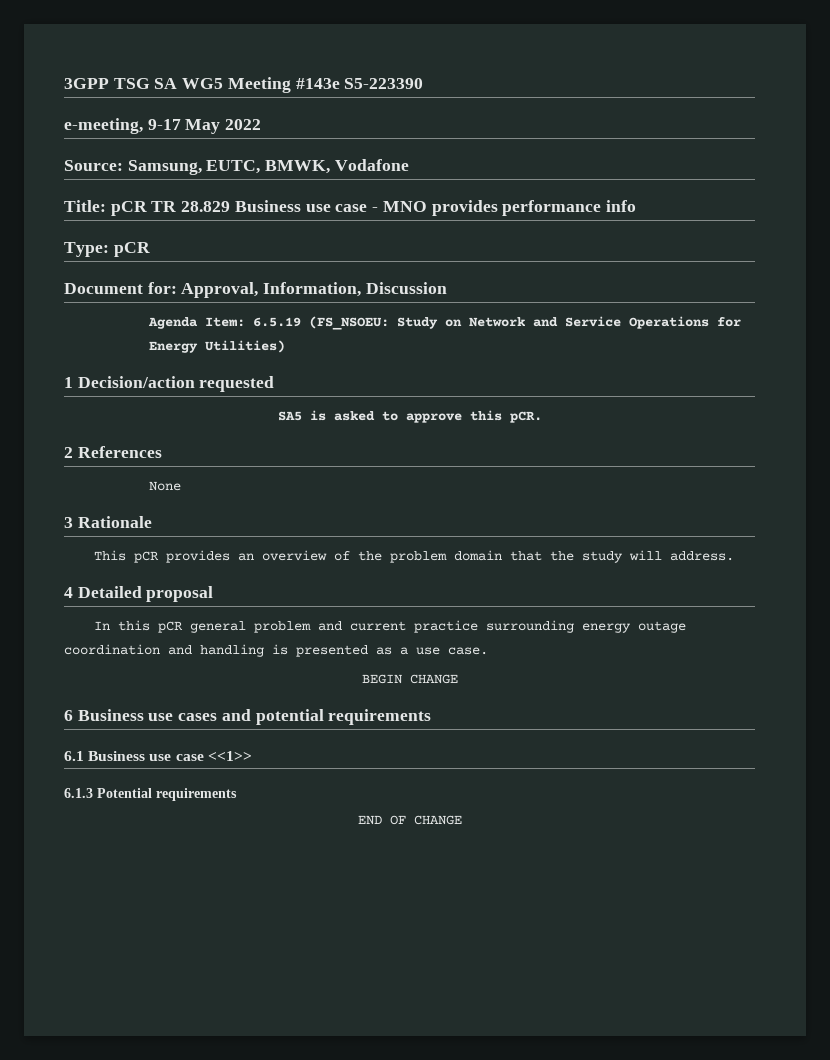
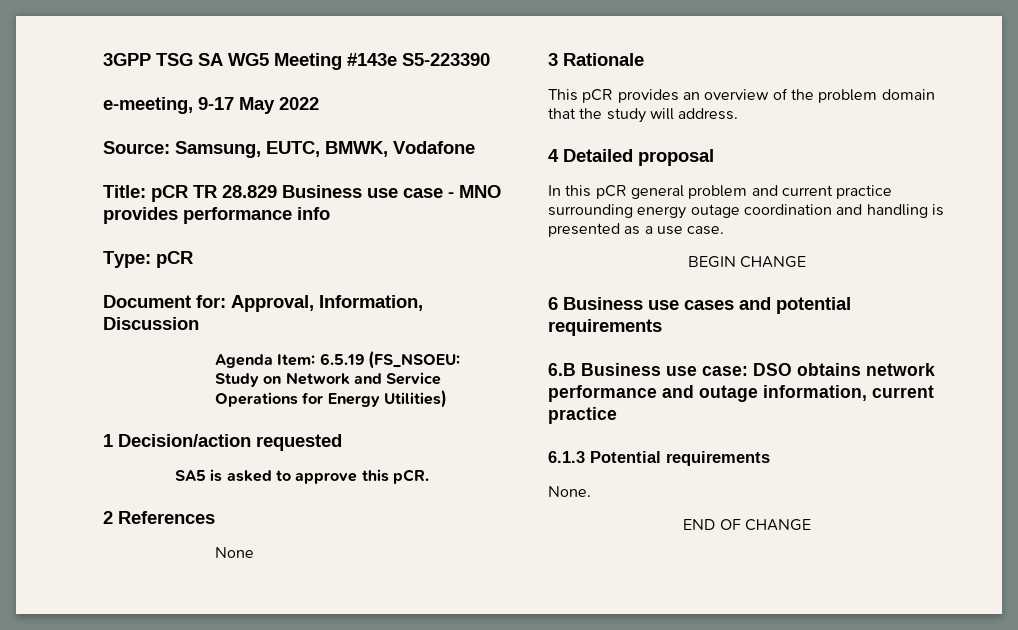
[64,751,252,761] 6.1 Business use case <<1>> -> [548,363,935,376] [548,385,934,402] [548,407,617,424] 6.B Business use case: DSO obtains network performance and outage information, current practice
(237, 794) none -> [548,486,591,497] // None.

